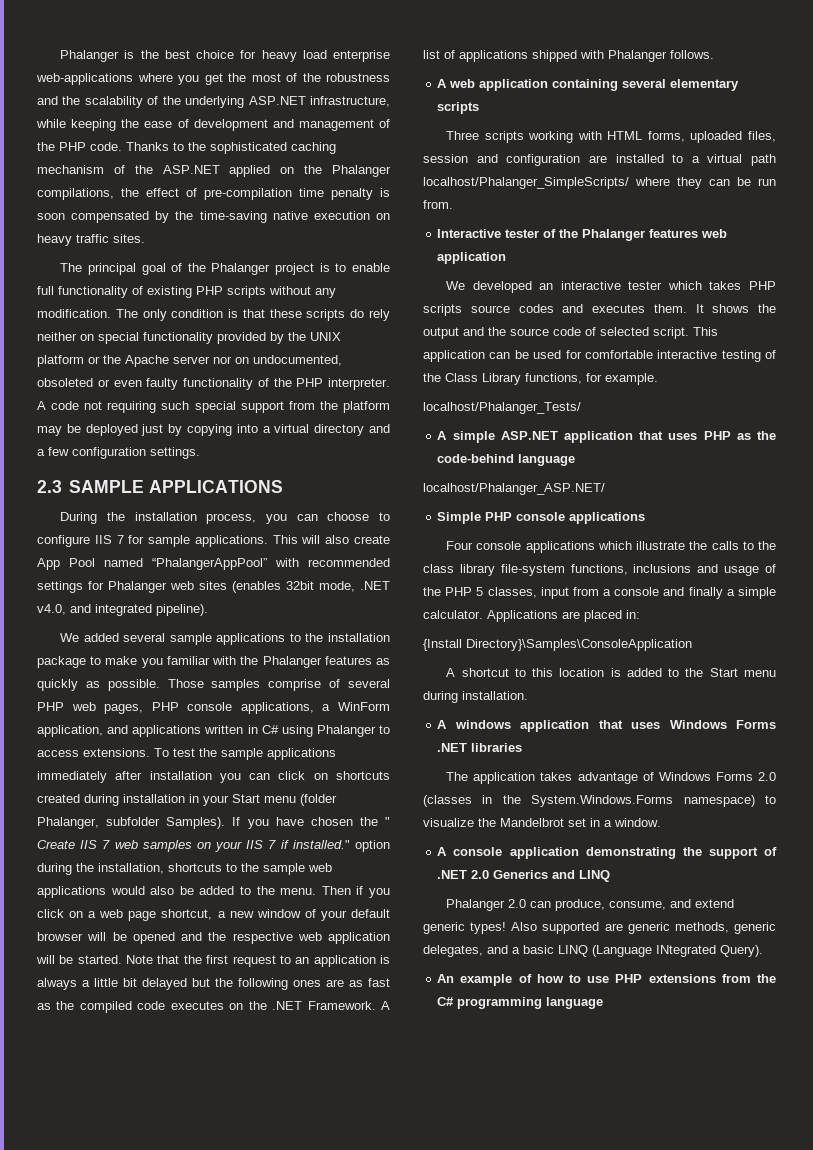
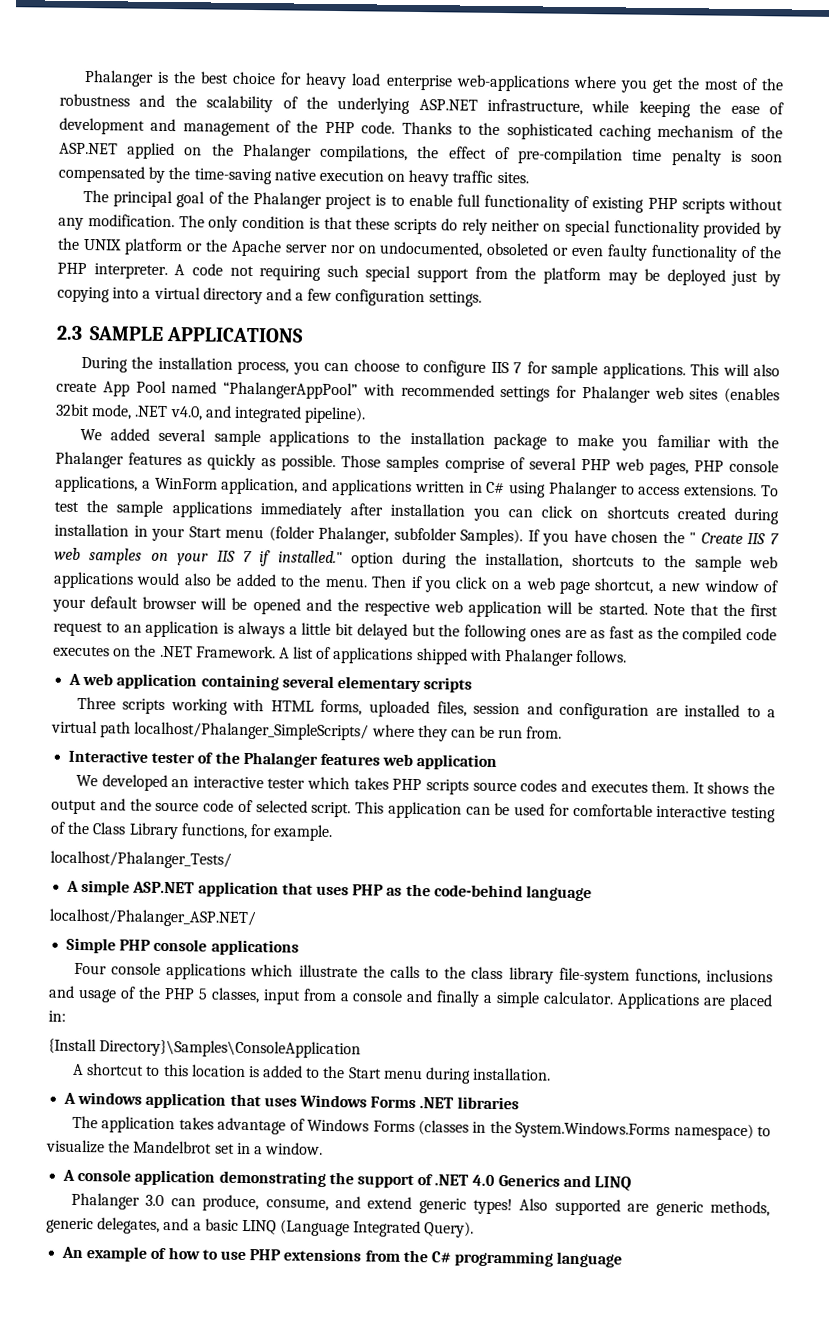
[758,772,776,781] 2.0 -> (415, 1126) none
[471,870,490,879] 2.0 -> [471,1174,495,1187] 4.0
[508,899,527,908] 2.0 -> [145,1194,165,1207] 3.0
[656,945,716,957] INtegrated -> [353,1220,422,1238] Integrated

